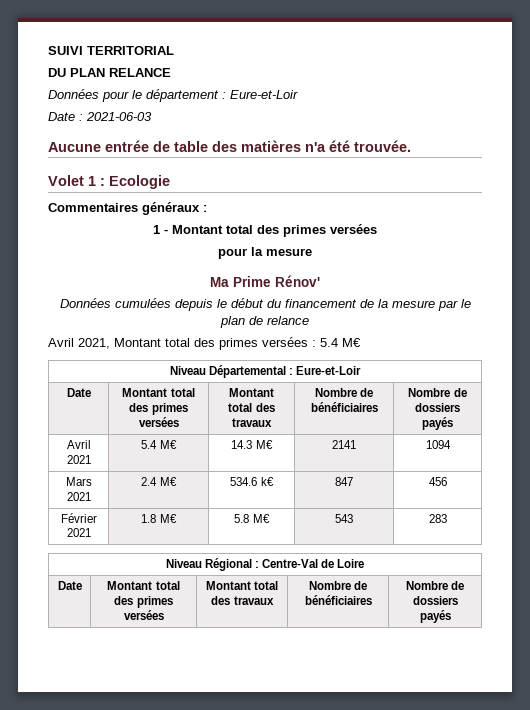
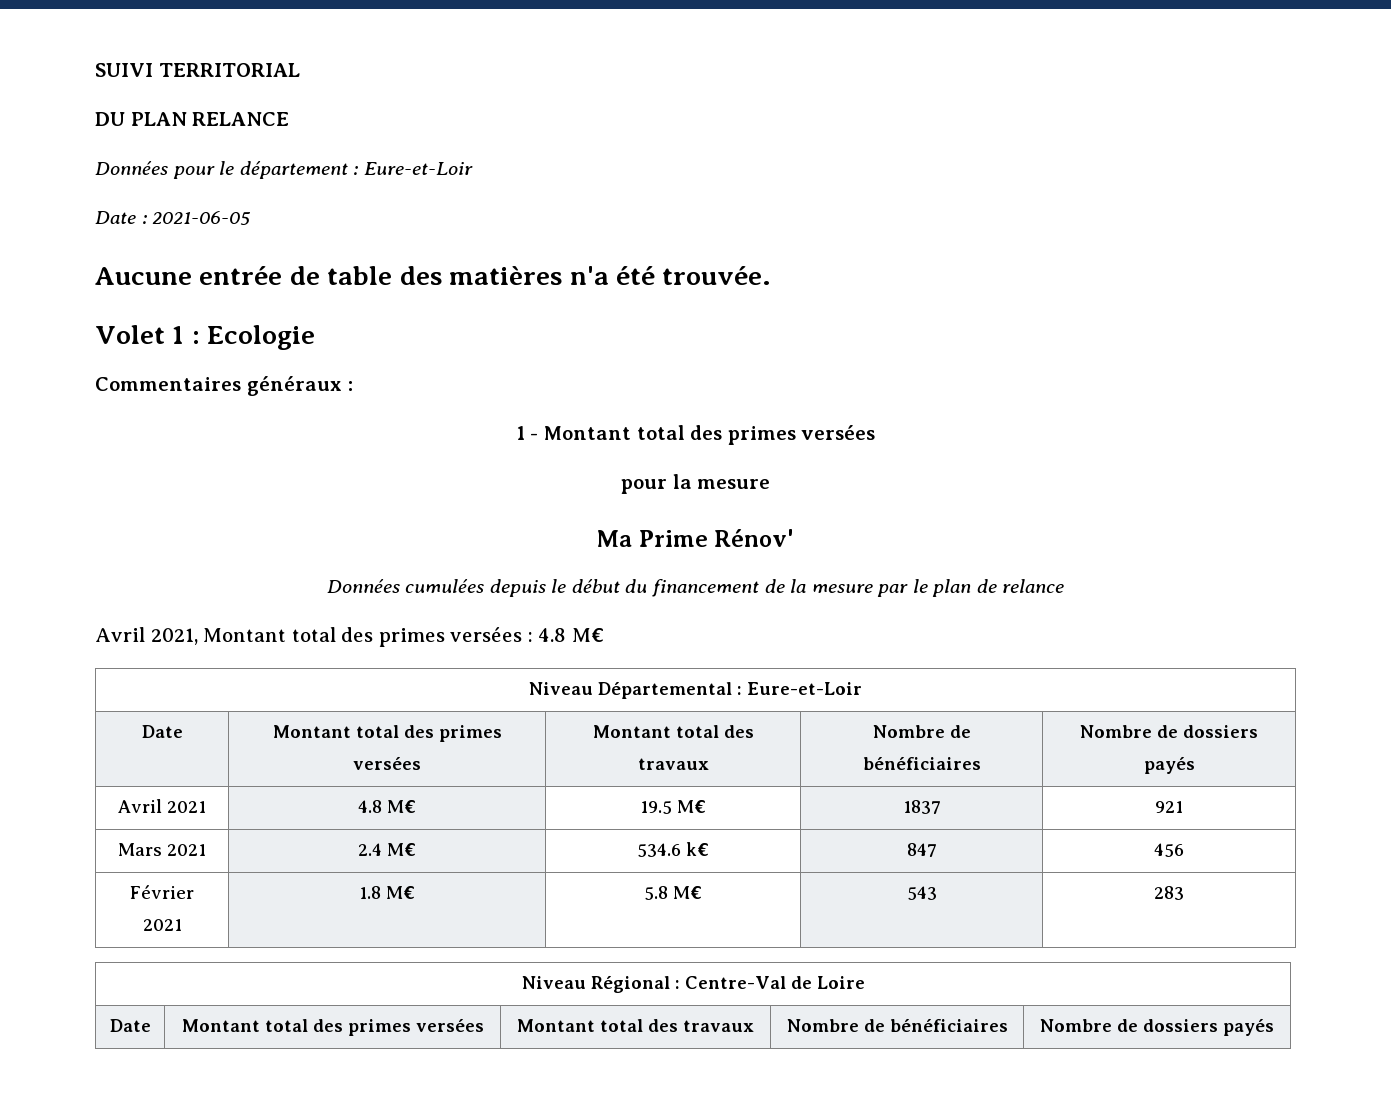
[86,112,152,121] 2021-06-03 -> [152,211,251,225] 2021-06-05
[320,338,338,347] 5.4 -> [538,628,567,642] 4.8
[141,440,177,449] [231,440,273,449] [332,440,356,449] [425,440,451,449] 5.4 M€ | 14.3 M€ | 2141 | 1094 -> [358,800,416,813] [640,800,706,814] [902,800,941,814] [1155,801,1183,813] 4.8 M€ | 19.5 M€ | 1837 | 921

